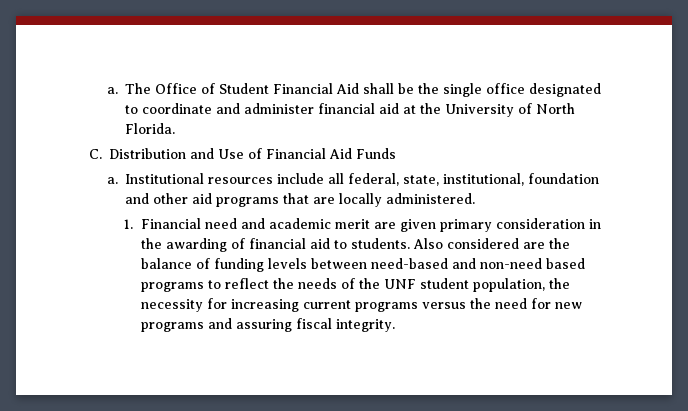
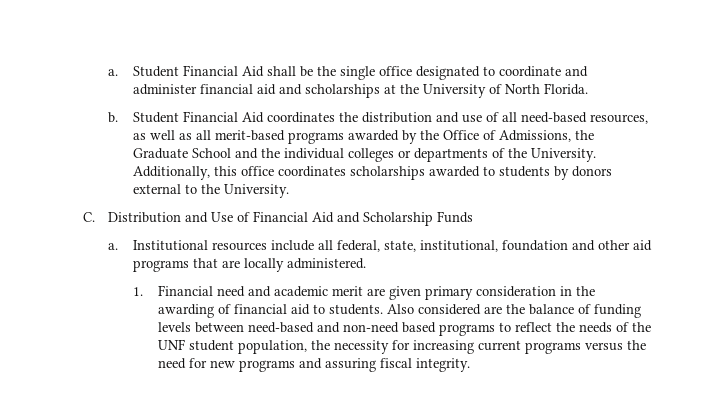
[106,83,215,94] a. The Office of -> [108,69,119,76] a.
(399, 108) none -> [279,84,381,98] and scholarships
(175, 128) none -> [108,111,649,124] [133,130,595,144] [133,148,597,162] [133,166,613,180] [133,184,290,198] // b. Student Financial Aid coordinates the distribution and use of all need-based resources, as well as all merit-based programs awarded by the Office of Admissions, the Graduate School and the individual colleges or departments of the University. Additionally, this office coordinates scholarships awarded to students by donors external to the University.
(353, 153) none -> [337,212,434,226] and Scholarship

